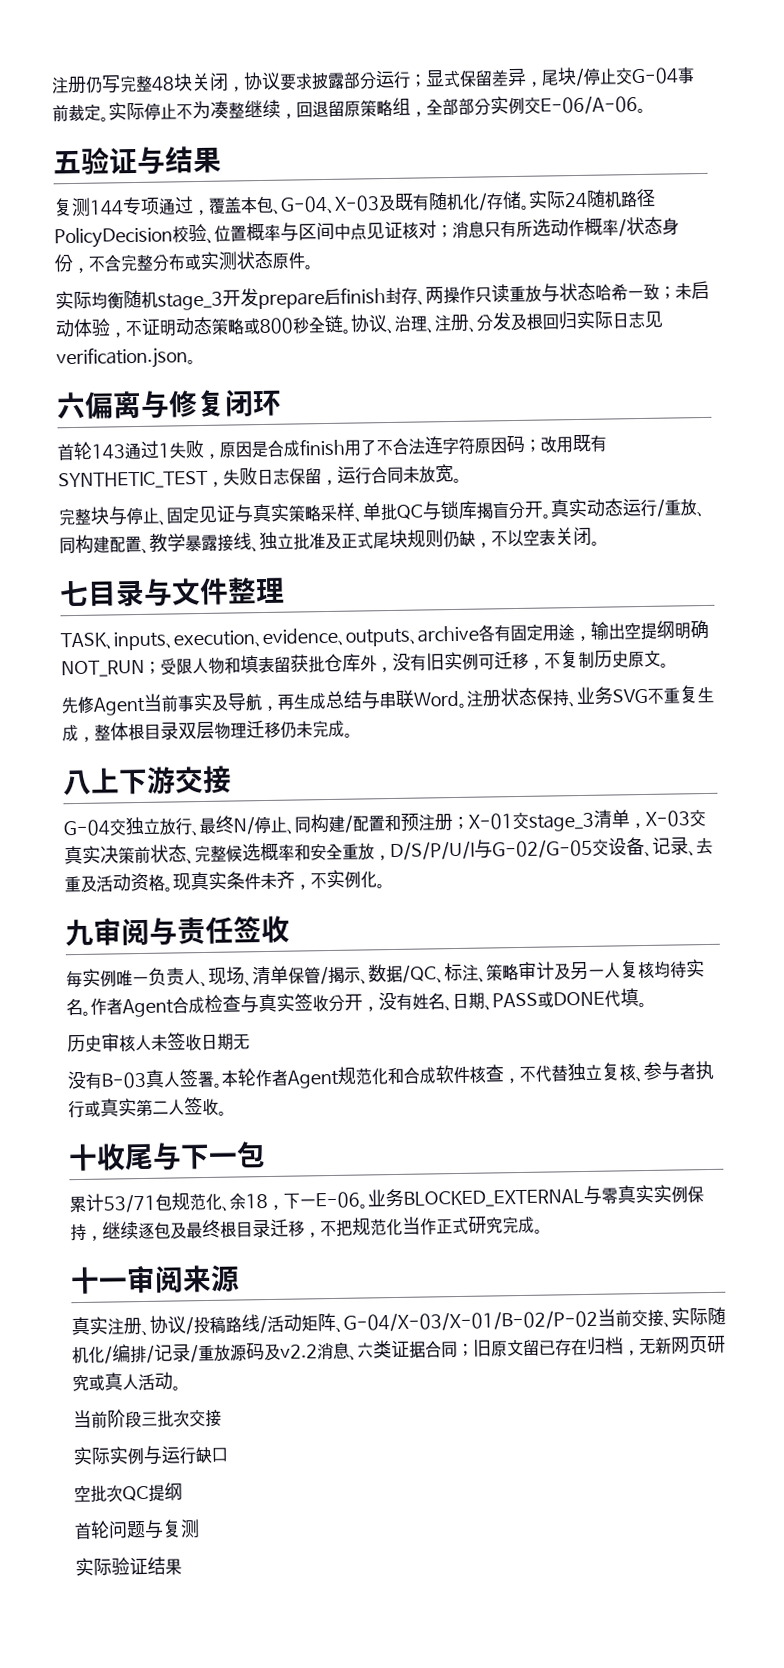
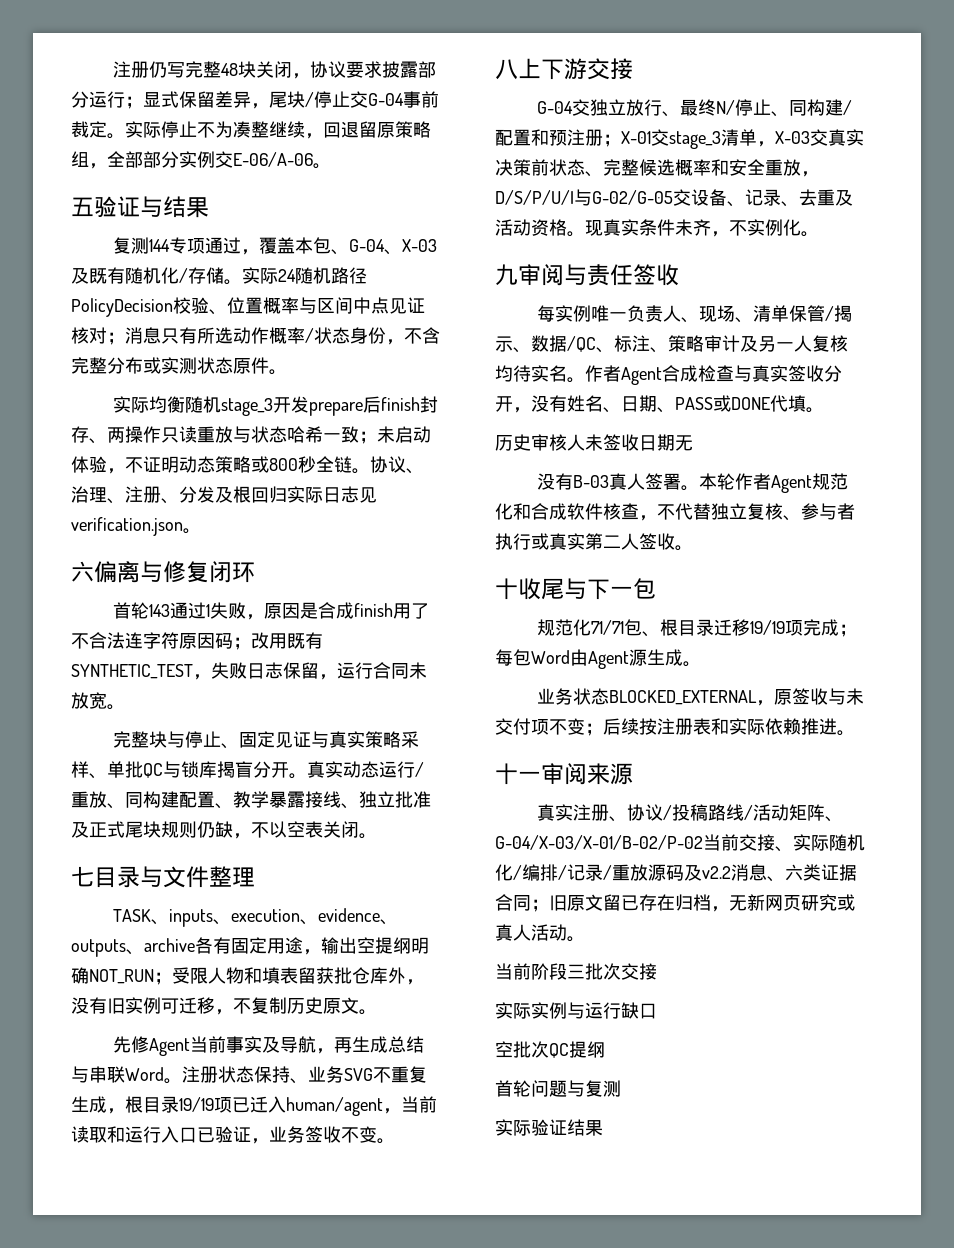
[94,719,345,742] 整体根目录双层物理迁移仍未完成 -> [125,1096,437,1116] [71,1126,377,1144] 根目录19/19项已迁入human/agent，当前读取和运行入口已验证，业务签收不变
[69,1184,704,1214] [70,1215,535,1242] 累计53/71包规范化、余18，下一E-06。业务BLOCKED_EXTERNAL与零真实实例保持，继续逐包及最终根目录迁移，不把规范化当作正式研究完成 -> [536,619,857,637] [495,649,701,669] [536,688,864,706] [495,718,837,736] 规范化71/71包、根目录迁移19/19项完成；每包Word由Agent源生成。 // 业务状态BLOCKED_EXTERNAL，原签收与未交付项不变；后续按注册表和实际依赖推进

